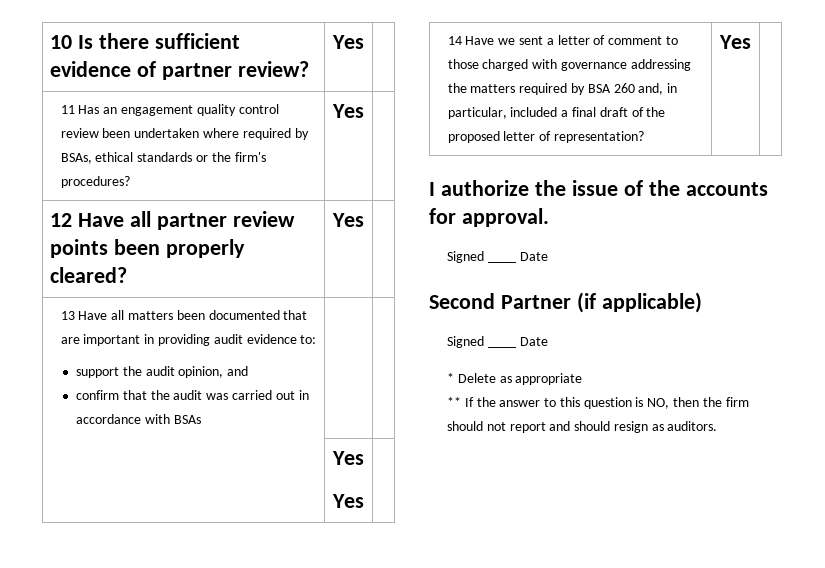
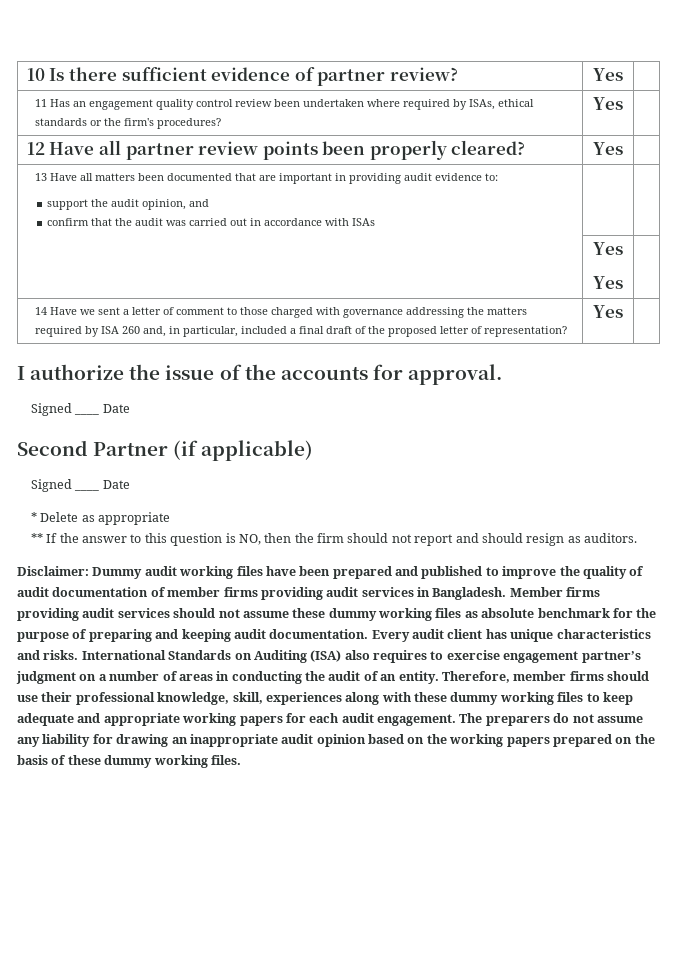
[60,153,92,164] BSAs, -> [469,99,496,110] ISAs,
[173,415,201,424] BSAs -> [352,218,376,226] ISAs
[587,84,611,93] BSA -> [101,326,120,334] ISA
(718, 426) none -> [17,566,645,579] [17,587,601,600] [17,608,657,621] [17,629,651,642] [17,650,641,663] [16,671,649,684] [17,692,633,705] [17,713,643,726] [17,734,655,747] [17,755,241,768] // Disclaimer: Dummy audit working files have been prepared and published to improve the quality of audit documentation of member firms providing audit services in Bangladesh. Member firms providing audit services should not assume these dummy working files as absolute benchmark for the purpose of preparing and keeping audit documentation. Every audit client has unique characteristics and risks. International Standards on Auditing (ISA) also requires to exercise engagement partner’s judgment on a number of areas in conducting the audit of an entity. Therefore, member firms should use their professional knowledge, skill, experiences along with these dummy working files to keep adequate and appropriate working papers for each audit engagement. The preparers do not assume any liability for drawing an inappropriate audit opinion based on the working papers prepared on the basis of these dummy working files.

